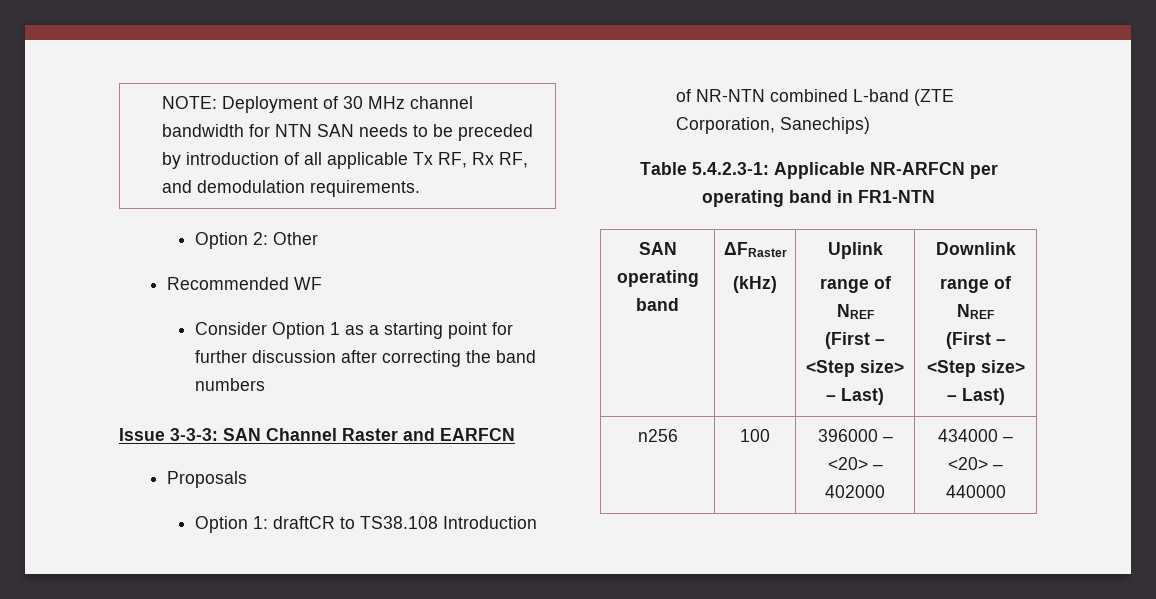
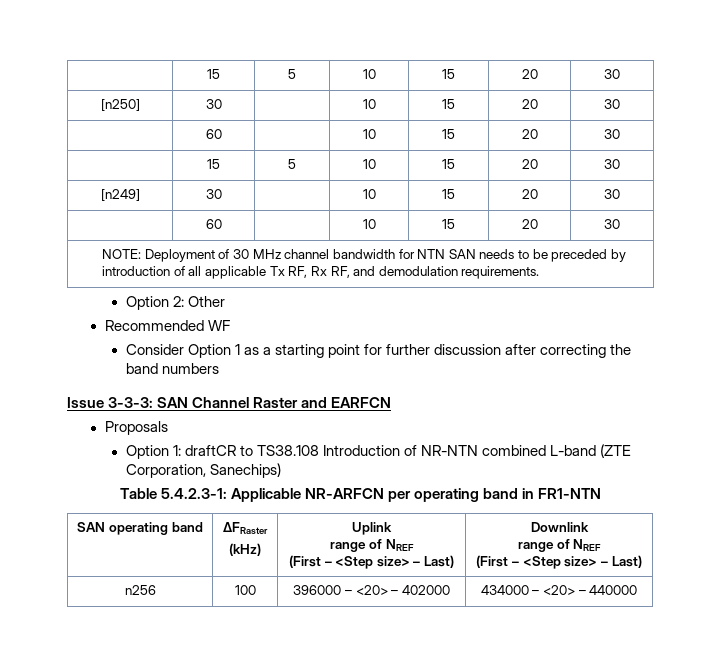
(161, 102) none -> [207,69,220,79] [288,69,296,79] [362,69,376,79] [442,69,455,79] [521,69,538,79] [604,69,620,79] [100,99,140,111] [205,99,222,109] [362,99,376,109] [442,99,455,109] [521,99,538,109] [604,99,620,109] [205,129,222,139] [362,129,376,139] [442,129,455,139] [521,129,538,139] [604,129,620,139] [207,159,220,169] [288,159,296,169] [362,159,376,169] [442,159,455,169] [521,159,538,169] [604,159,620,169] [100,189,140,201] [205,189,222,199] [362,189,376,199] [442,189,455,199] [521,189,538,199] [604,189,620,199] [205,219,222,229] [362,219,376,229] [442,219,455,229] [521,219,538,229] [604,219,620,229] | 15 | 5 | 10 | 15 | 20 | 30 // [n250] | 30 | | 10 | 15 | 20 | 30 // | 60 | | 10 | 15 | 20 | 30 // | 15 | 5 | 10 | 15 | 20 | 30 // [n249] | 30 | | 10 | 15 | 20 | 30 // | 60 | | 10 | 15 | 20 | 30 //

